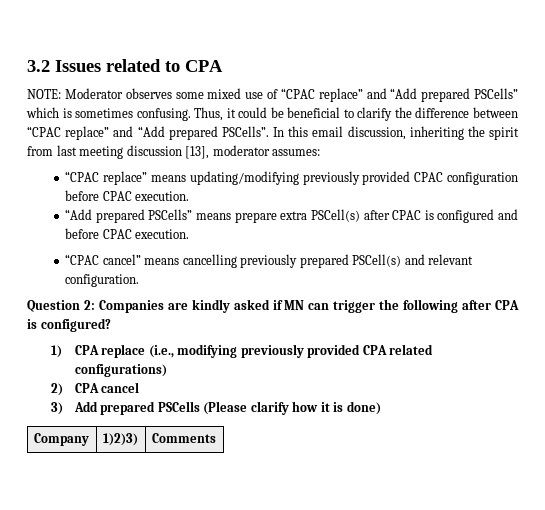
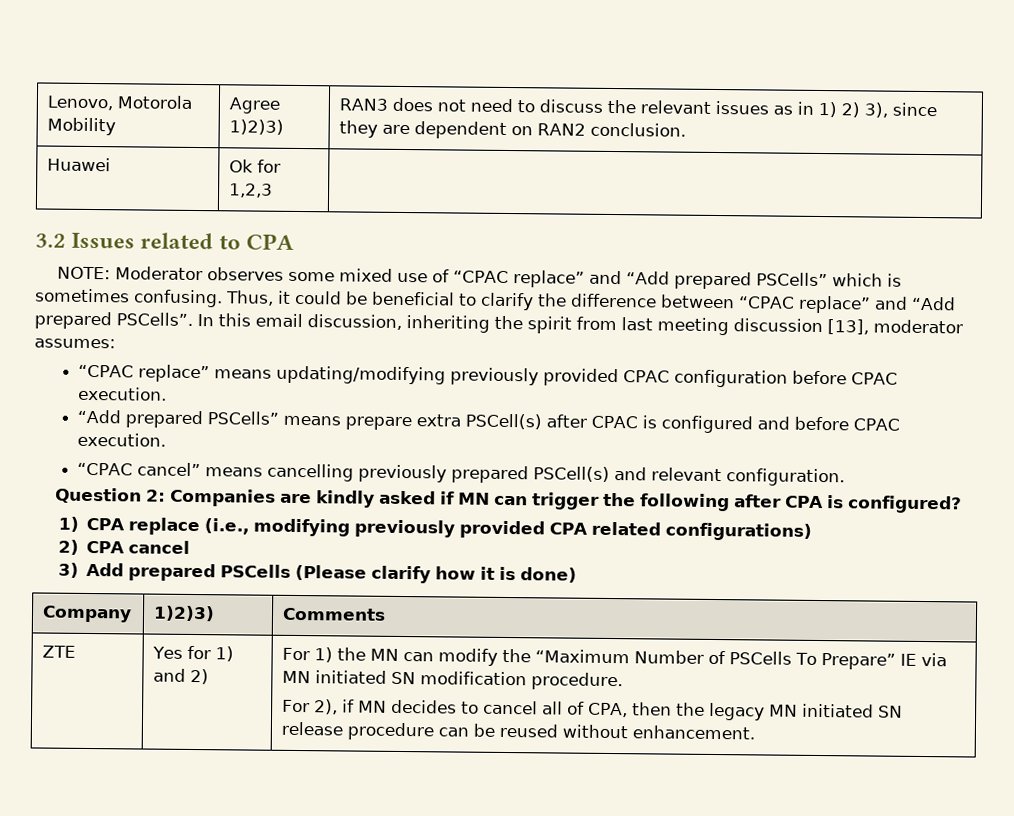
(27, 66) none -> [47,95,193,111] [47,117,117,136] [229,97,281,114] [229,119,285,135] [339,97,938,118] [339,120,687,139] [47,157,112,172] [229,159,282,173] [229,183,274,198] Lenovo, Motorola Mobility | Agree 1)2)3) | RAN3 does not need to discuss the relevant issues as in 1) 2) 3), since they are dependent on RAN2 conclusion. // Huawei | Ok for 1,2,3 | //
(216, 438) none -> [42,645,77,658] [152,645,235,662] [153,668,210,685] [282,647,948,670] [282,670,624,691] [282,699,904,721] [281,721,756,741] // ZTE | Yes for 1) and 2) | For 1) the MN can modify the “Maximum Number of PSCells To Prepare” IE via MN initiated SN modification procedure. // For 2), if MN decides to cancel all of CPA, then the legacy MN initiated SN release procedure can be reused without enhancement.

